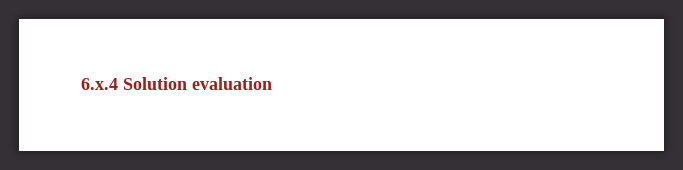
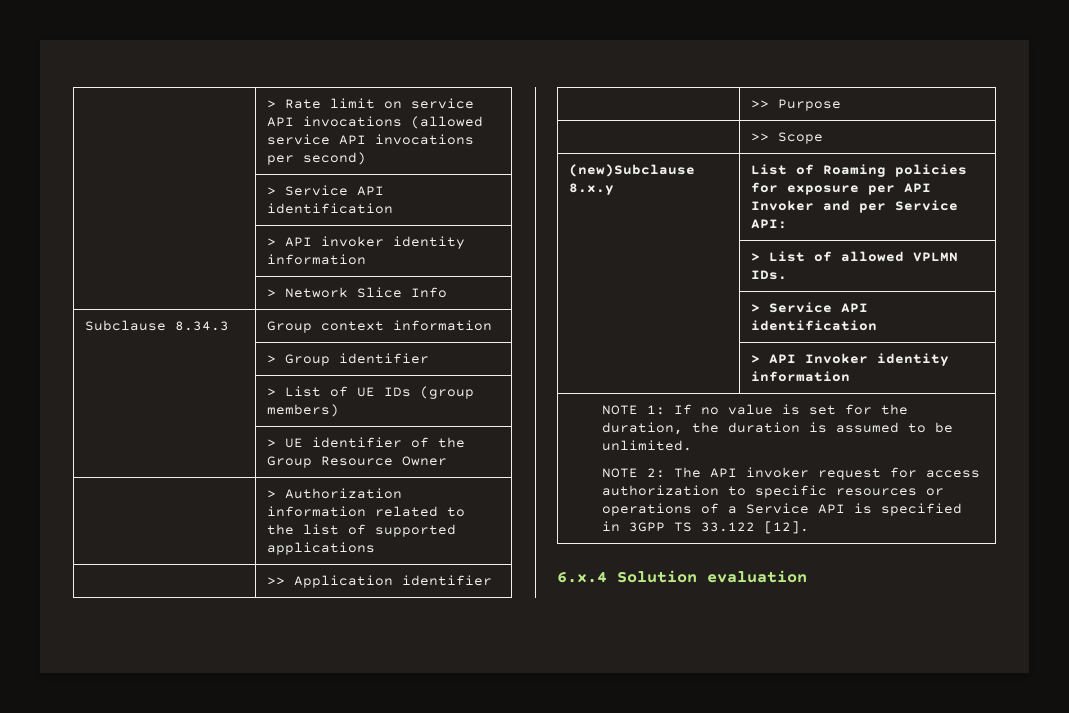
(81, 84) none -> [267,98,475,109] [267,116,484,129] [267,134,475,145] [267,152,367,165] [267,185,385,196] [267,203,394,214] [267,236,466,249] [267,254,367,265] [267,287,448,298] [85,320,230,331] [267,320,493,333] [267,353,430,366] [267,386,475,399] [267,404,340,417] [267,437,466,448] [267,456,448,468] [267,488,403,499] [267,506,466,517] [267,524,457,537] [267,542,376,555] [267,575,493,588] [751,99,842,111] [751,132,824,144] [569,164,696,177] [569,183,615,195] [751,164,968,177] [751,182,932,195] [751,200,959,213] [751,219,788,229] [751,251,959,262] [751,270,788,280] [751,302,869,313] [751,320,878,331] [751,353,950,366] [751,371,851,382] [602,404,909,415] [602,422,954,435] [602,440,693,451] [602,467,981,480] [602,485,945,498] [602,503,963,516] [602,521,810,534] | > Rate limit on service API invocations (allowed service API invocations per second) // | > Service API identification // | > API invoker identity information // | > Network Slice Info // Subclause 8.34.3 | Group context information // | > Group identifier // | > List of UE IDs (group members) // | > UE identifier of the Group Resource Owner // | > Authorization information related to the list of supported applications // | >> Application identifier // | >> Purpose // | >> Scope // (new)Subclause 8.x.y | List of Roaming policies for exposure per API Invoker and per Service API: // | > List of allowed VPLMN IDs. // | > Service API identification // | > API Invoker identity information // NOTE 1: If no value is set for the duration, the duration is assumed to be unlimited. // NOTE 2: The API invoker request for access authorization to specific resources or operations of a Service API is specified in 3GPP TS 33.122 [12]. //

